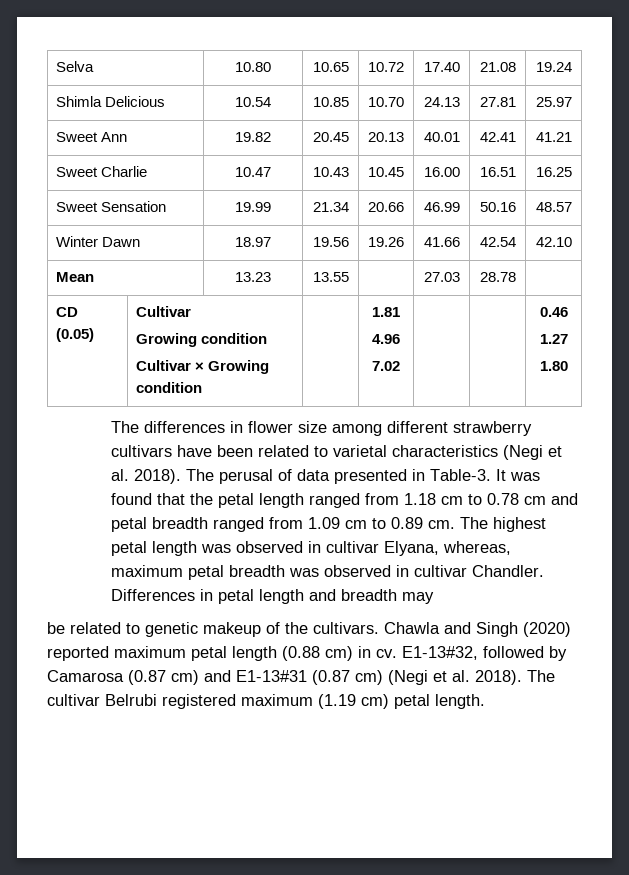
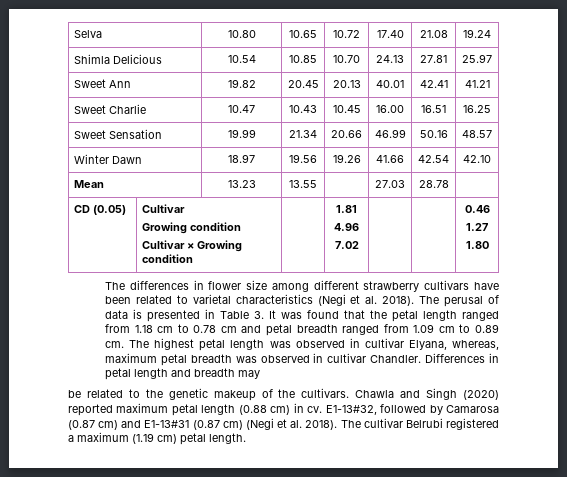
(331, 475) none -> [133,309,143,319] is
[430,469,492,481] Table-3. -> [220,311,265,319] Table 3.
(140, 628) none -> [145,389,163,398] the
(236, 701) none -> [68,435,74,442] a

